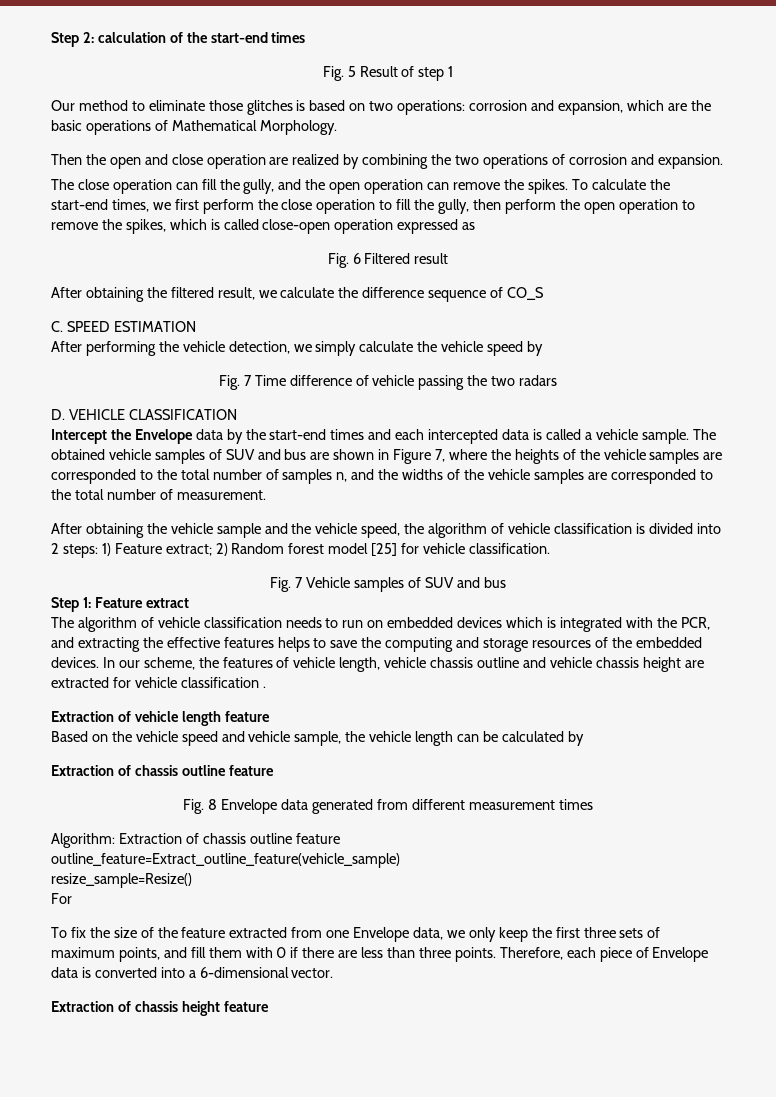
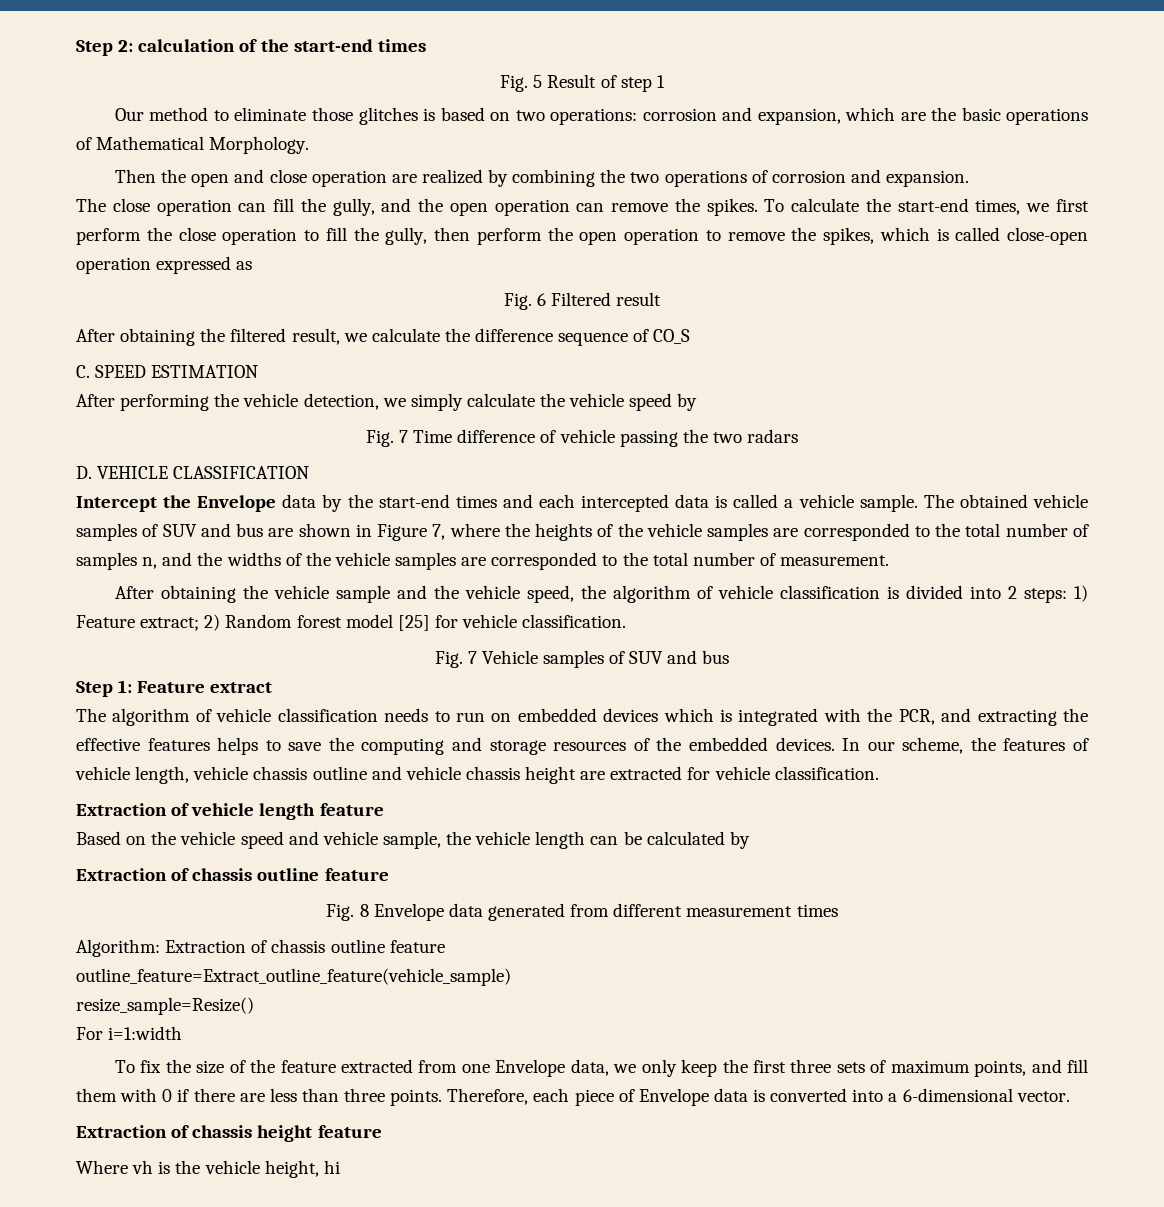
[180,677,266,688] classification . -> [774,766,879,780] classification.
(72, 898) none -> [108,1026,183,1040] i=1:width
(269, 1006) none -> [76,1160,340,1178] // Where vh is the vehicle height, hi

